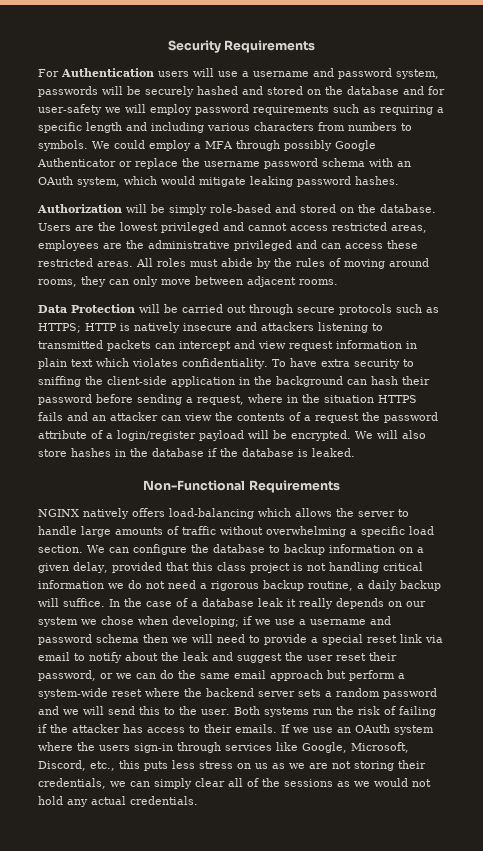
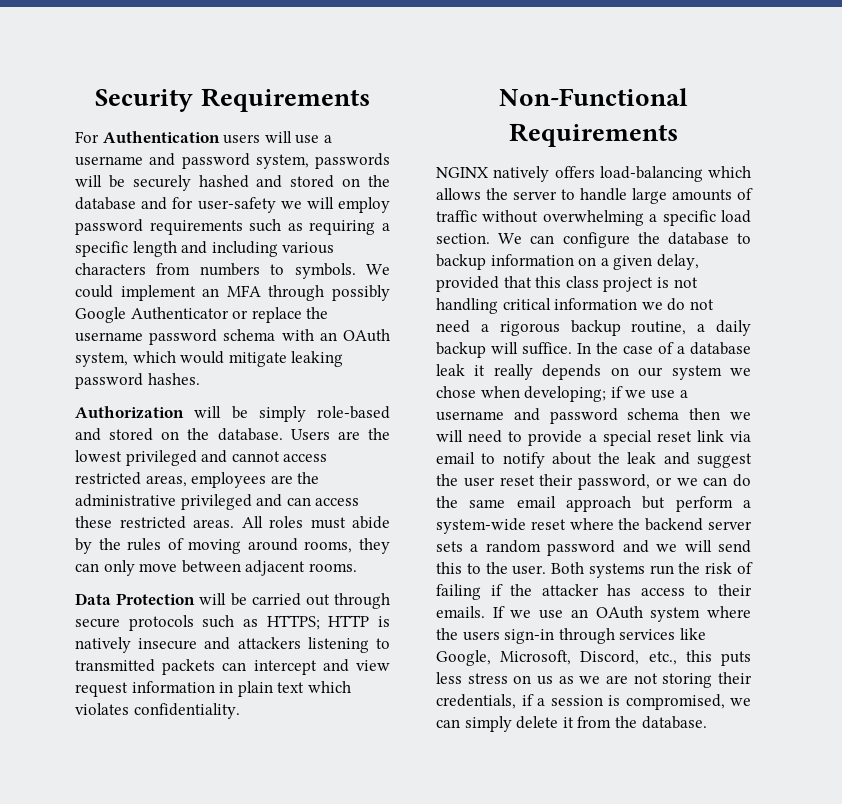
[149,140,201,151] employ a -> [120,285,220,301] implement an
[271,358,414,369] [38,376,430,387] [38,394,417,405] [38,412,438,423] [38,430,426,441] [38,448,355,457] To have extra security to sniffing the client-side application in the background can hash their password before sending a request, where in the situation HTTPS fails and an attacker can view the contents of a request the password attribute of a login/register payload will be encrypted. We will also store hashes in the database if the database is leaked. -> (240, 711) none
[110,778,431,789] [38,796,198,807] we can simply clear all of the sessions as we would not hold any actual credentials. -> [521,694,751,710] [436,716,707,732] if a session is compromised, we can simply delete it from the database.

